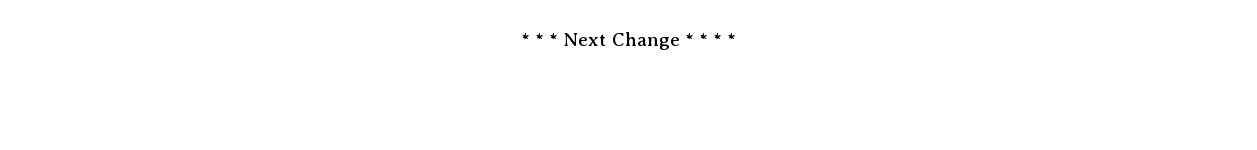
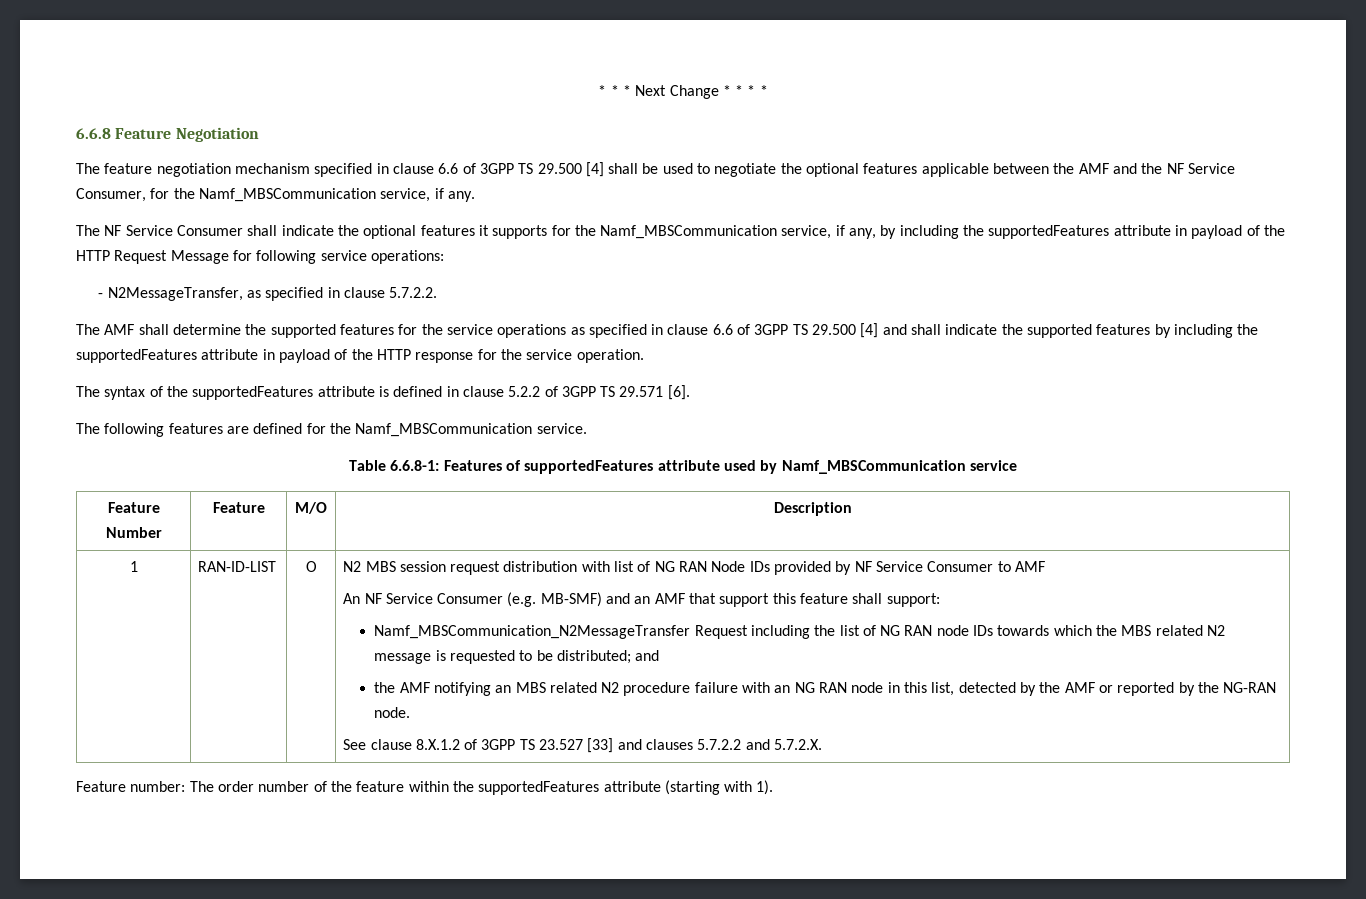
(737, 39) none -> [76,127,259,142] [76,162,1235,177] [76,188,475,202] [76,225,1285,239] [76,250,444,264] [98,287,438,301] [76,323,1259,338] [76,349,644,363] [76,385,690,400] [76,423,587,437] [349,460,1017,474] [107,502,160,513] [105,527,162,538] [212,502,265,513] [295,502,327,514] [773,502,852,516] [129,561,138,572] [198,561,277,572] [305,561,317,572] [343,561,1045,575] [343,592,940,607] [374,625,1226,639] [374,650,660,664] [374,682,1277,696] [374,707,411,718] [343,738,823,753] [76,780,774,795] // 6.6.8 Feature Negotiation // The feature negotiation mechanism specified in clause 6.6 of 3GPP TS 29.500 [4] shall be used to negotiate the optional features applicable between the AMF and the NF Service Consumer, for the Namf_MBSCommunication service, if any. // The NF Service Consumer shall indicate the optional features it supports for the Namf_MBSCommunication service, if any, by including the supportedFeatures attribute in payload of the HTTP Request Message for following service operations: // - N2MessageTransfer, as specified in clause 5.7.2.2. // The AMF shall determine the supported features for the service operations as specified in clause 6.6 of 3GPP TS 29.500 [4] and shall indicate the supported features by including the supportedFeatures attribute in payload of the HTTP response for the service operation. // The syntax of the supportedFeatures attribute is defined in clause 5.2.2 of 3GPP TS 29.571 [6]. // The following features are defined for the Namf_MBSCommunication service. // Table 6.6.8-1: Features of supportedFeatures attribute used by Namf_MBSCommunication service // Feature Number | Feature | M/O | Description // 1 | RAN-ID-LIST | O | N2 MBS session request distribution with list of NG RAN Node IDs provided by NF Service Consumer to AMF // An NF Service Consumer (e.g. MB-SMF) and an AMF that support this feature shall support: // Namf_MBSCommunication_N2MessageTransfer Request including the list of NG RAN node IDs towards which the MBS related N2 message is requested to be distributed; and // the AMF notifying an MBS related N2 procedure failure with an NG RAN node in this list, detected by the AMF or reported by the NG-RAN node. // See clause 8.X.1.2 of 3GPP TS 23.527 [33] and clauses 5.7.2.2 and 5.7.2.X. // Feature number: The order number of the feature within the supportedFeatures attribute (starting with 1).

